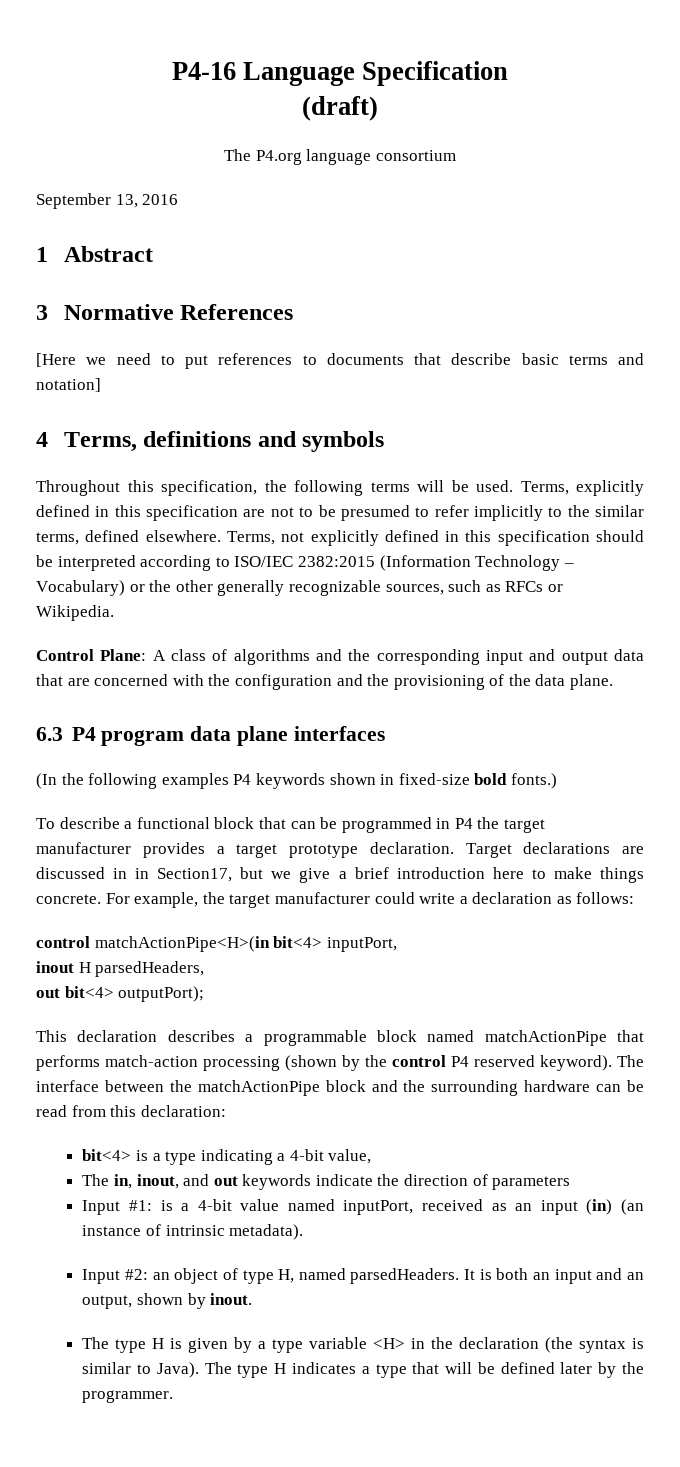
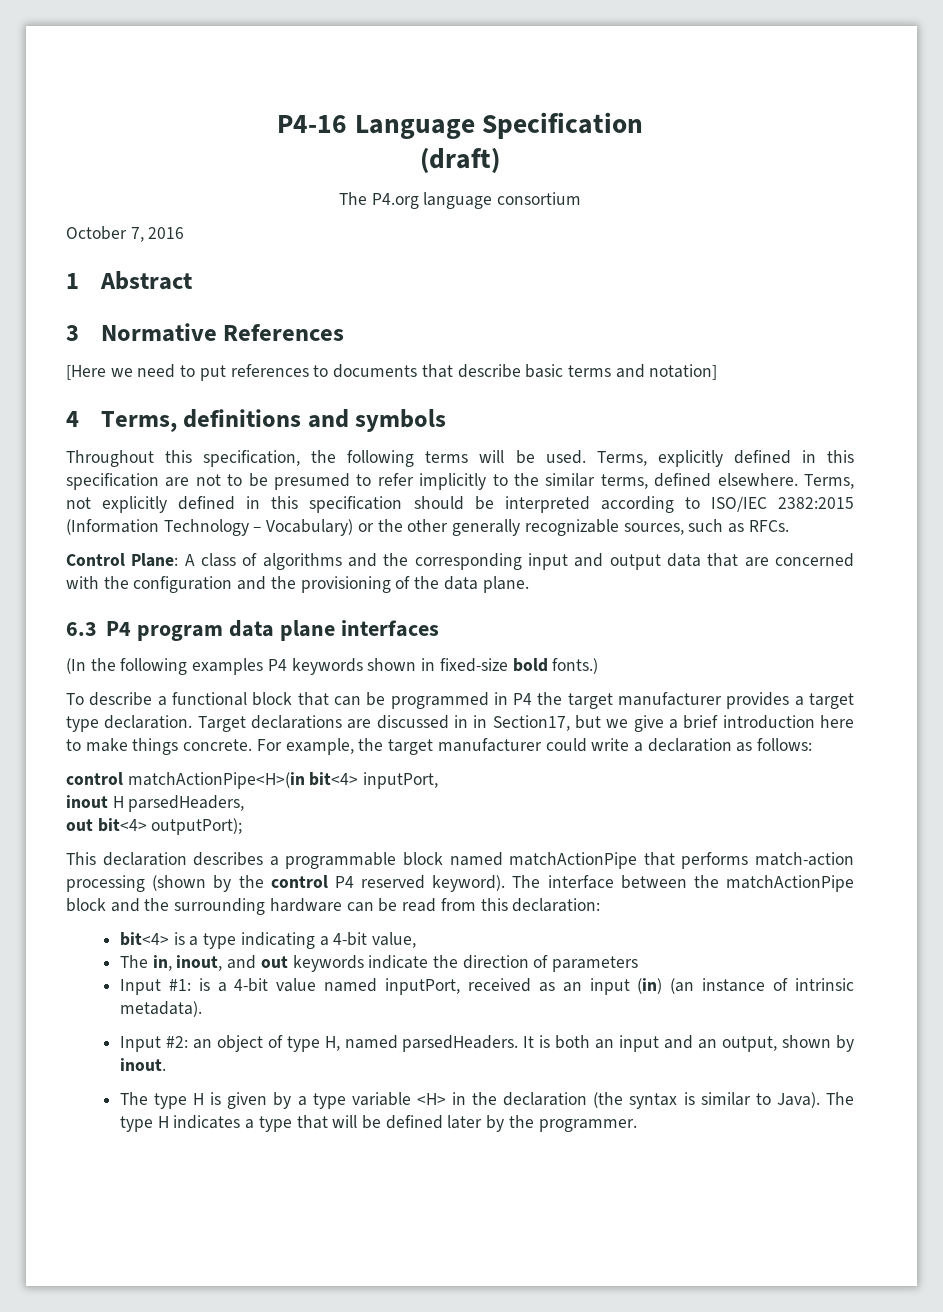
[36,193,138,209] September 13, -> [66,226,144,242] October 7,
[505,581,563,592] [36,605,114,621] RFCs or Wikipedia. -> [748,520,789,532] RFCs.
[289,844,358,858] prototype -> [66,716,99,732] type

